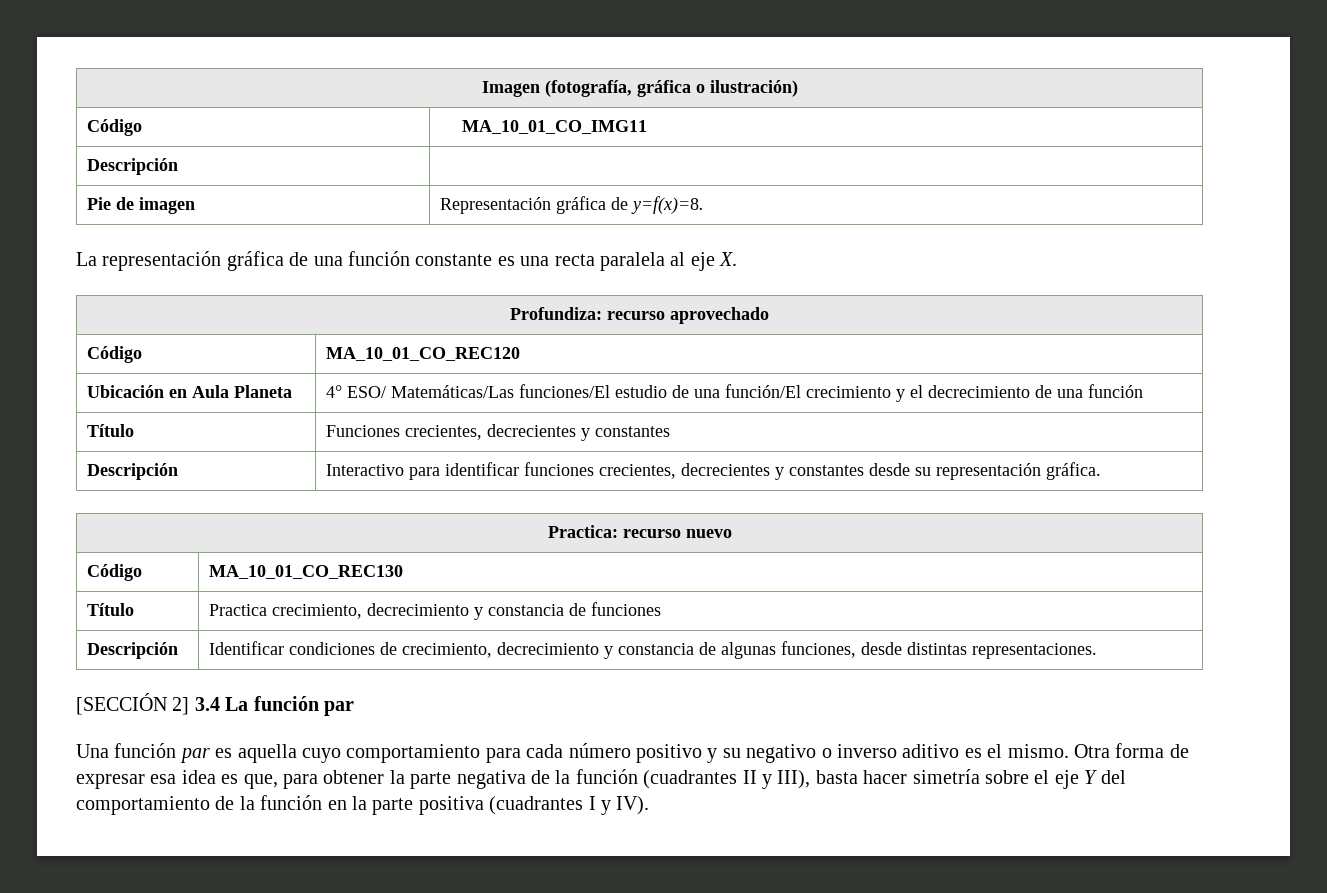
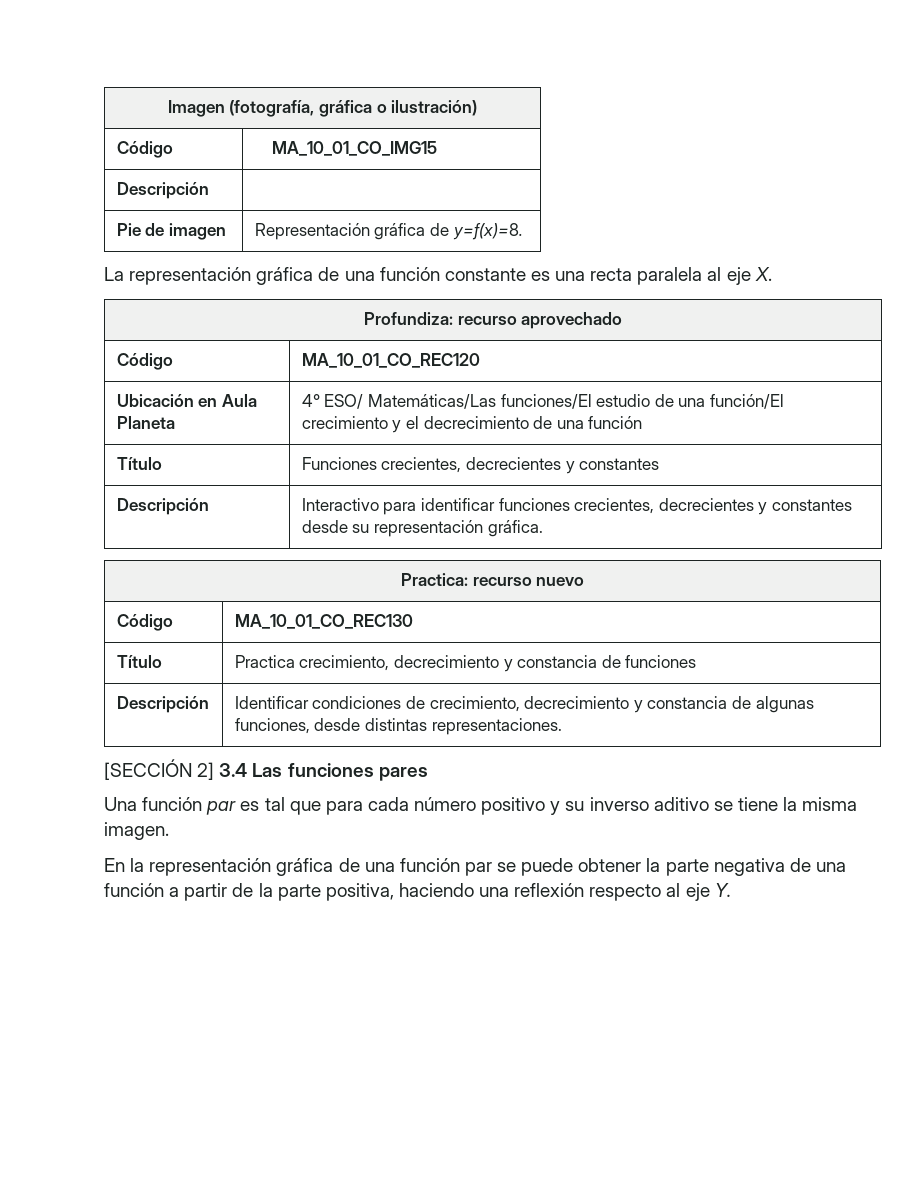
[462,120,648,134] MA_10_01_CO_IMG11 -> [272,141,438,156] MA_10_01_CO_IMG15
[225,696,354,716] La función par -> [252,763,428,781] Las funciones pares
[237,744,481,763] aquella cuyo comportamiento -> [264,797,321,815] tal que
[746,743,1189,763] [76,770,318,789] negativo o inverso aditivo es el mismo. Otra forma de expresar esa idea es que, para -> [589,797,858,811] [104,822,169,840] [104,858,574,876] inverso aditivo se tiene la misma imagen. // En la representación gráfica de una función par se puede
[555,769,1126,789] [76,795,650,815] la función (cuadrantes II y III), basta hacer simetría sobre el eje Y del comportamiento de la función en la parte positiva (cuadrantes I y IV). -> [815,862,846,872] [104,883,731,901] una función a partir de la parte positiva, haciendo una reflexión respecto al eje Y.

